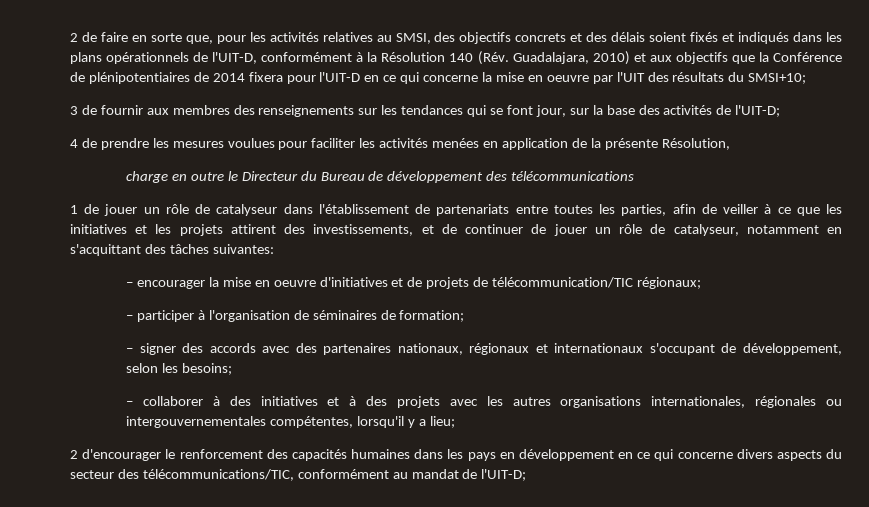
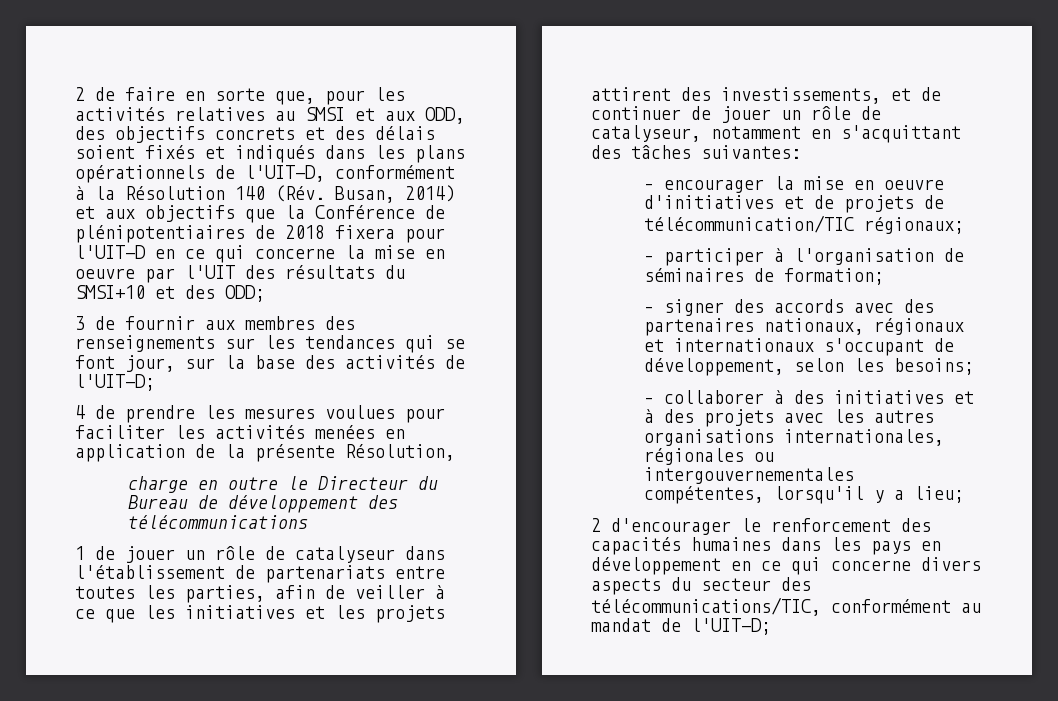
[395,33,431,44] SMSI, -> [305,107,465,124] SMSI et aux ODD,
[512,51,630,65] Guadalajara, 2010) -> [335,185,455,203] Busan, 2014)
[212,73,245,82] 2014 -> [285,225,325,239] 2018
[748,73,807,84] SMSI+10; -> [75,285,265,302] SMSI+10 et des ODD;

